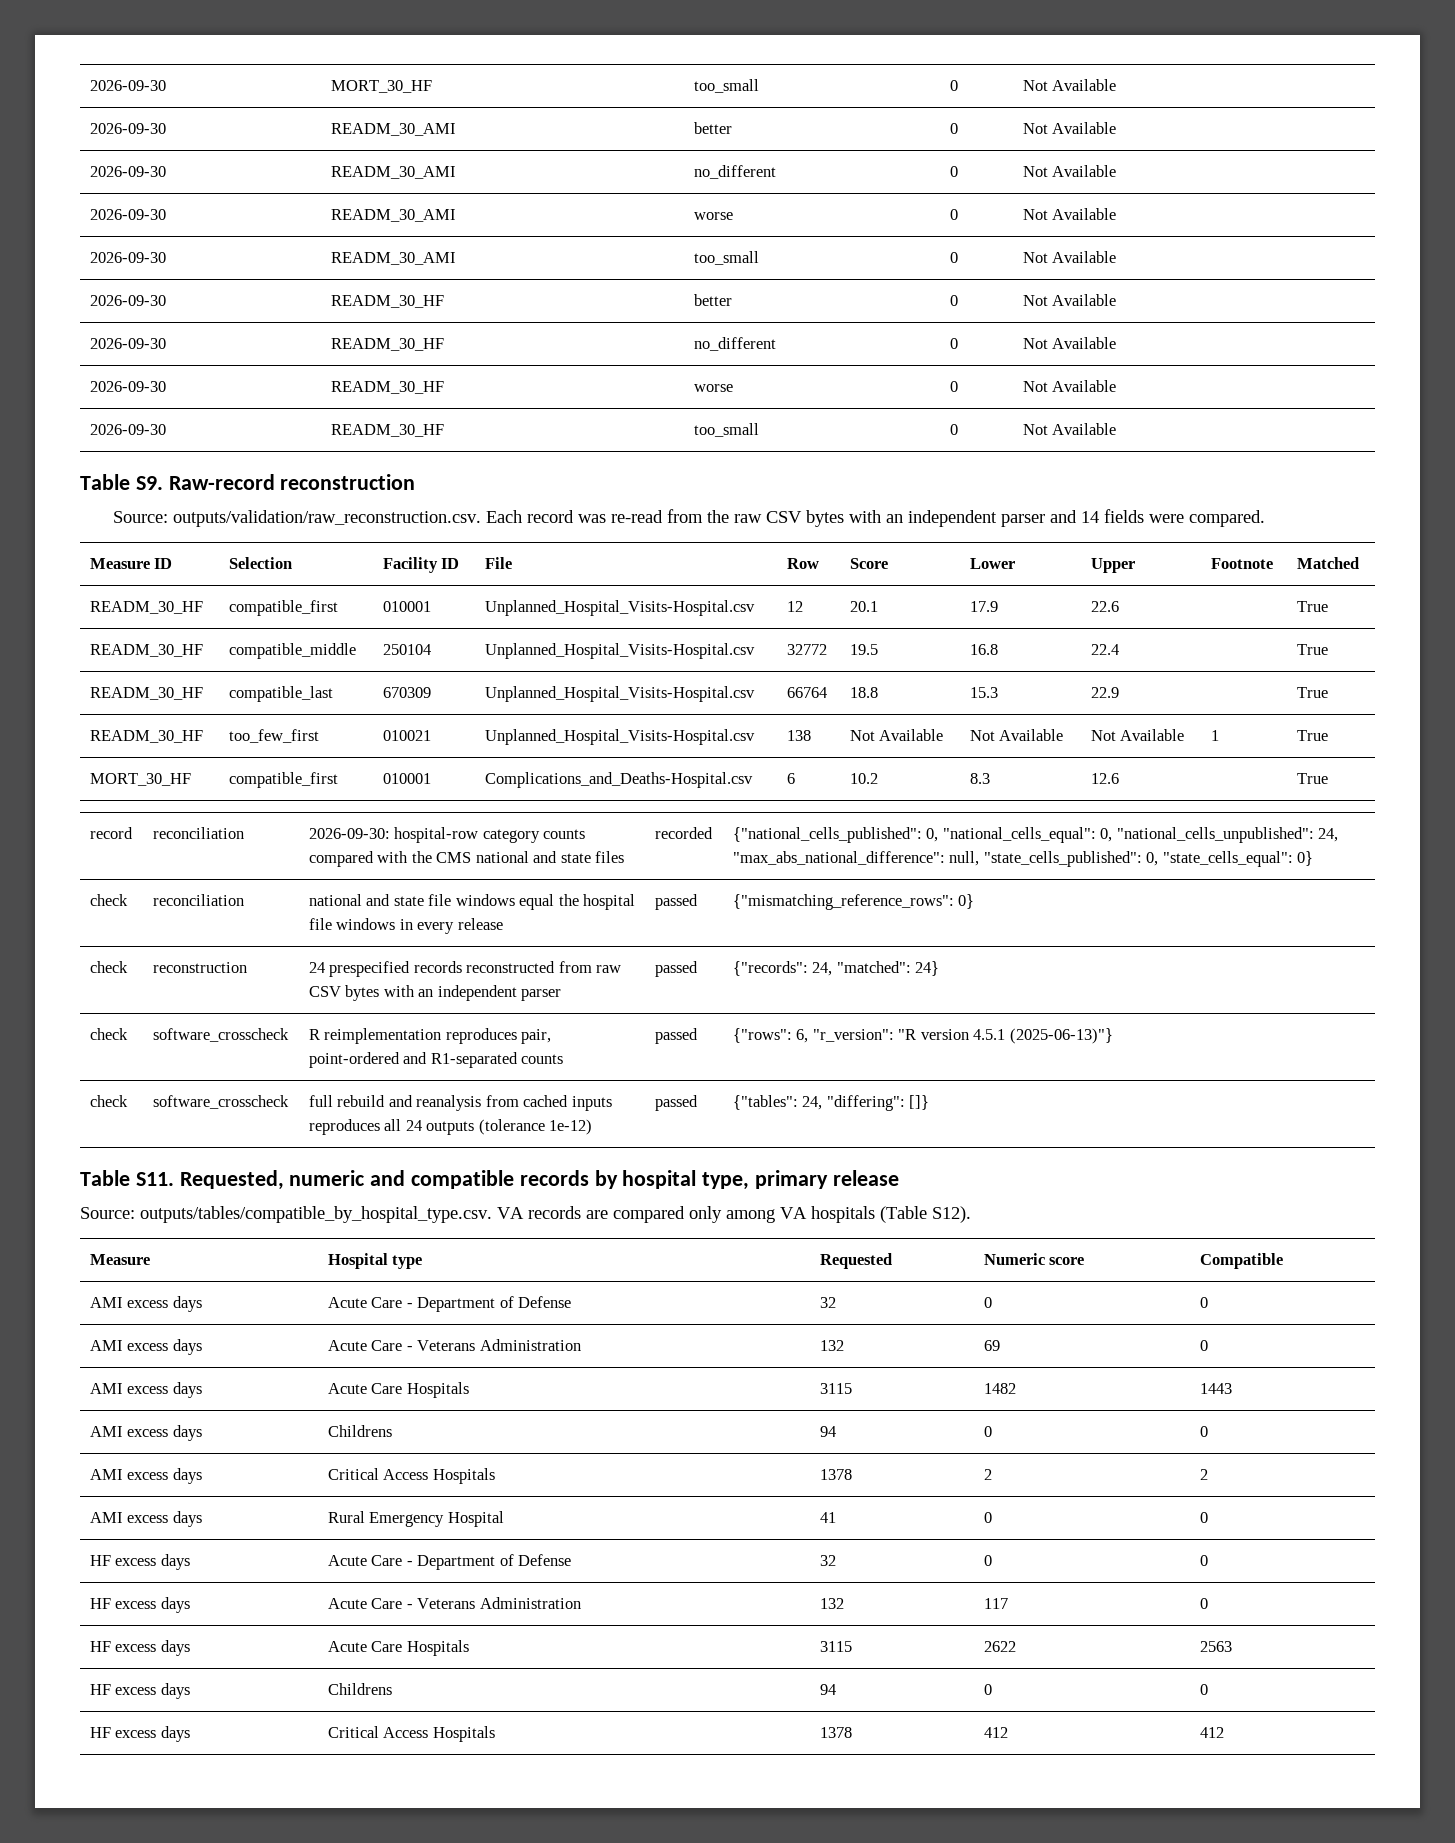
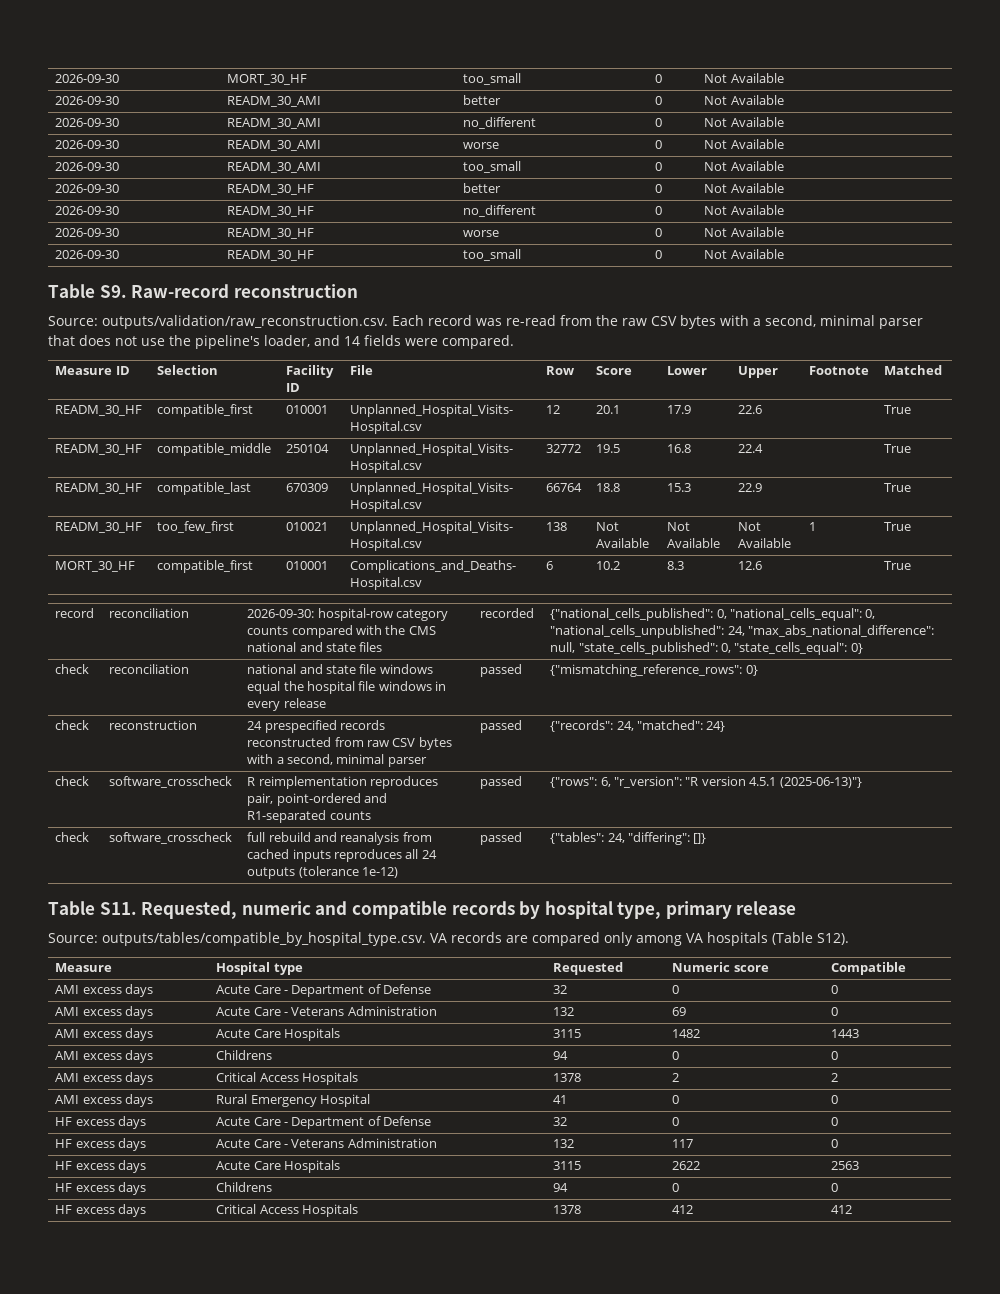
[886,510,1046,527] an independent parser -> [753,315,923,329] [48,335,310,349] a second, minimal parser that does not use the pipeline's loader,
[418,985,517,1001] an independent -> [276,754,385,765] a second, minimal

